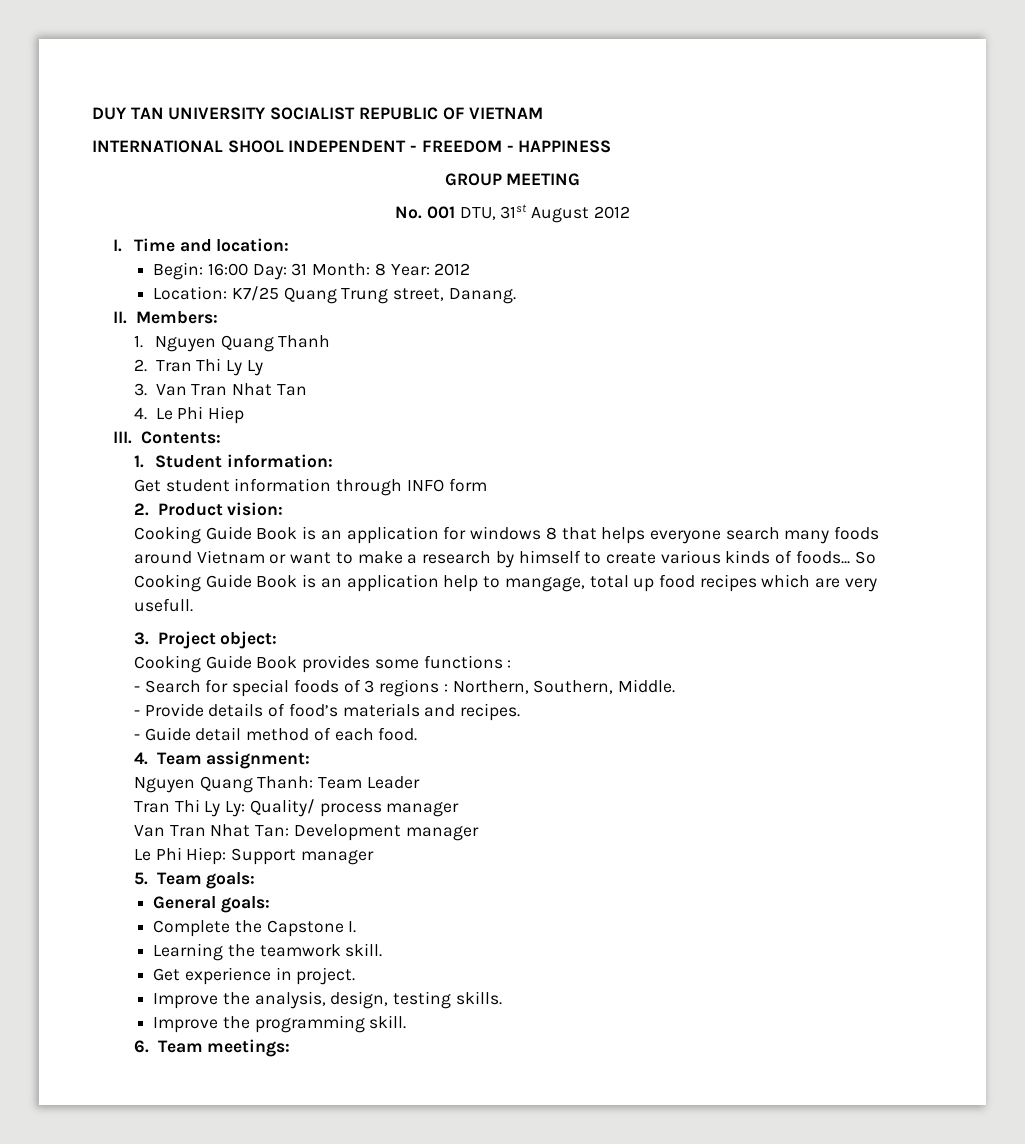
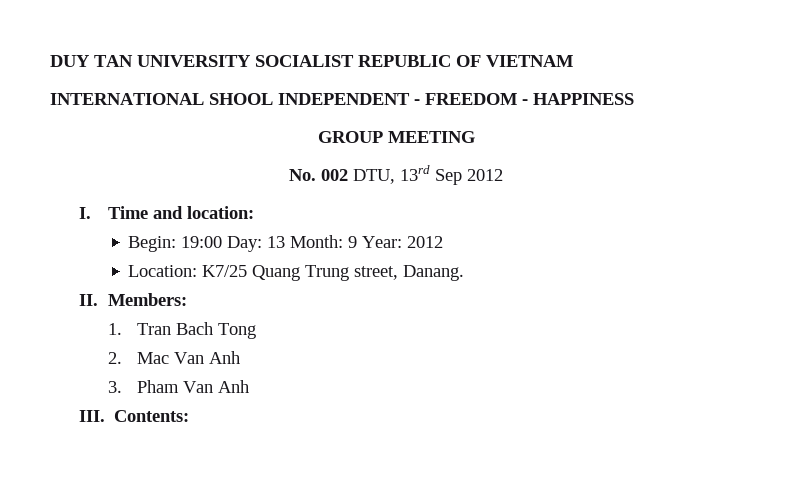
[426,204,590,223] 001 DTU, 31st August -> [321,165,462,185] 002 DTU, 13rd Sep
[207,263,386,280] 16:00 Day: 31 Month: 8 -> [181,235,358,252] 19:00 Day: 13 Month: 9
[155,335,331,352] [134,358,263,376] [134,383,307,396] [134,406,245,424] [113,431,221,444] [134,454,333,468] [134,478,487,496] [134,502,284,516] [134,526,880,544] [134,550,876,568] [134,574,877,592] [134,598,194,612] [134,631,278,649] [134,655,512,673] [134,679,675,697] [134,703,521,721] [134,727,418,741] [134,751,311,769] [134,776,420,793] [134,799,460,817] [134,824,479,841] [134,847,374,865] [134,872,256,889] [153,896,270,913] [153,920,357,937] [153,943,383,961] [153,967,356,985] [153,991,502,1009] [153,1015,407,1033] [134,1039,291,1057] Nguyen Quang Thanh // 2. Tran Thi Ly Ly // 3. Van Tran Nhat Tan // 4. Le Phi Hiep // III. Contents: // 1. Student information: // Get student information through INFO form // 2. Product vision: // Cooking Guide Book is an application for windows 8 that helps everyone search many foods around Vietnam or want to make a research by himself to create various kinds of foods... So Cooking Guide Book is an application help to mangage, total up food recipes which are very usefull. // 3. Project object: // Cooking Guide Book provides some functions : // - Search for special foods of 3 regions : Northern, Southern, Middle. // - Provide details of food’s materials and recipes. // - Guide detail method of each food. // 4. Team assignment: // Nguyen Quang Thanh: Team Leader // Tran Thi Ly Ly: Quality/ process manager // Van Tran Nhat Tan: Development manager // Le Phi Hiep: Support manager // 5. Team goals: // General goals: // Complete the Capstone I. // Learning the teamwork skill. // Get experience in project. // Improve the analysis, design, testing skills. // Improve the programming skill. // 6. Team meetings: -> [137,322,257,339] [108,351,241,364] [108,380,250,393] [79,410,190,422] Tran Bach Tong // 2. Mac Van Anh // 3. Pham Van Anh // III. Contents:

